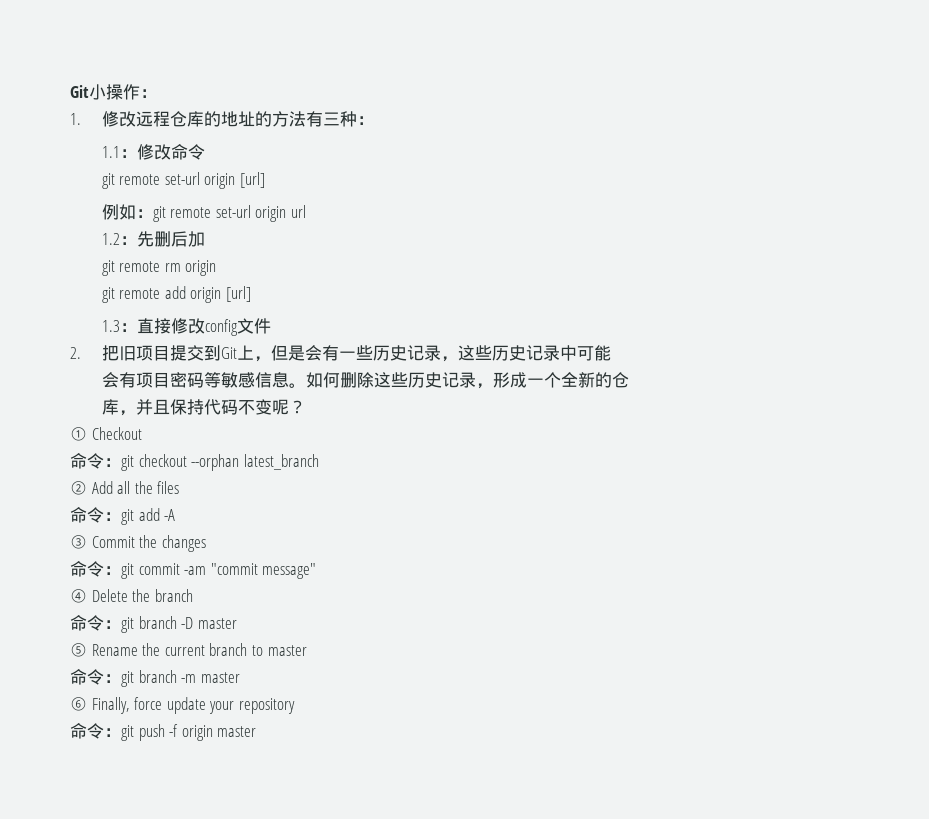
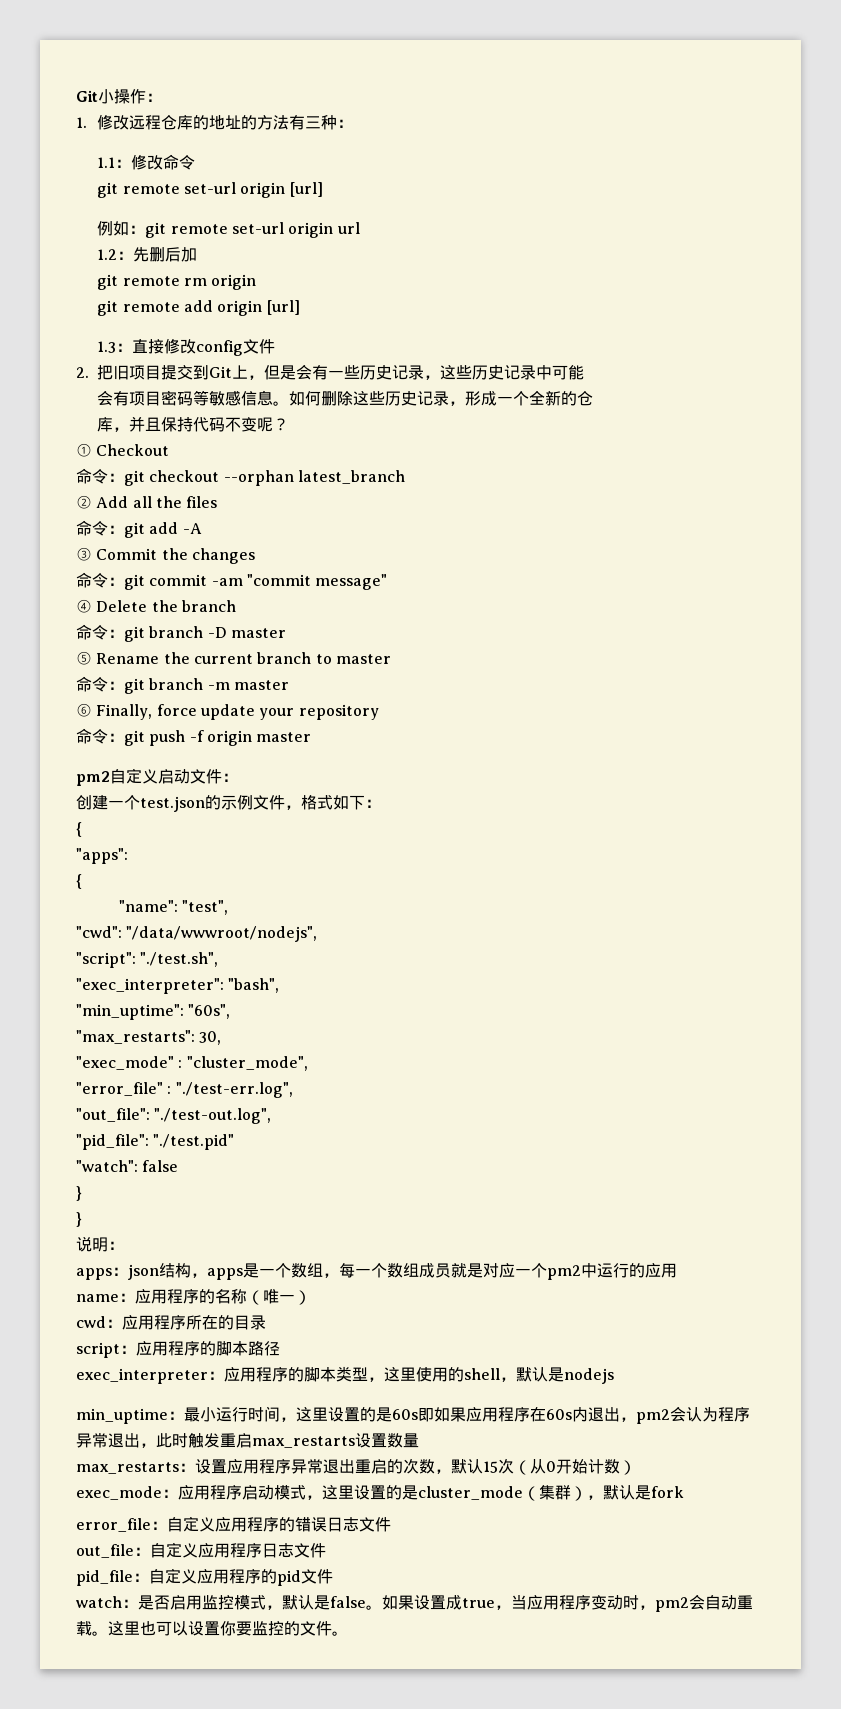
(257, 731) none -> [76,768,238,786] [76,795,381,812] [76,822,82,837] [76,848,128,864] [76,874,82,889] [118,900,229,915] [76,926,318,942] [76,952,219,968] [76,978,280,994] [76,1004,231,1020] [76,1030,222,1045] [76,1056,308,1071] [76,1082,293,1098] [76,1108,272,1124] [76,1134,235,1150] [76,1160,179,1172] [76,1186,82,1201] [76,1212,82,1227] [76,1236,124,1252] [76,1263,677,1280] [76,1289,311,1305] [76,1315,266,1330] [76,1341,280,1358] [76,1366,614,1384] [76,1406,750,1424] [76,1433,419,1448] [76,1458,636,1475] [76,1485,684,1501] [76,1516,391,1532] [76,1542,326,1558] [76,1568,333,1586] [76,1594,753,1612] [76,1621,348,1636] // pm2自定义启动文件： // 创建一个test.json的示例文件，格式如下： // { // "apps": // { // "name": "test", // "cwd": "/data/wwwroot/nodejs", // "script": "./test.sh", // "exec_interpreter": "bash", // "min_uptime": "60s", // "max_restarts": 30, // "exec_mode" : "cluster_mode", // "error_file" : "./test-err.log", // "out_file": "./test-out.log", // "pid_file": "./test.pid" // "watch": false // } // } // 说明： // apps：json结构，apps是一个数组，每一个数组成员就是对应一个pm2中运行的应用 // name：应用程序的名称（唯一） // cwd：应用程序所在的目录 // script：应用程序的脚本路径 // exec_interpreter：应用程序的脚本类型，这里使用的shell，默认是nodejs // min_uptime：最小运行时间，这里设置的是60s即如果应用程序在60s内退出，pm2会认为程序异常退出，此时触发重启max_restarts设置数量 // max_restarts：设置应用程序异常退出重启的次数，默认15次（从0开始计数） // exec_mode：应用程序启动模式，这里设置的是cluster_mode（集群），默认是fork // error_file：自定义应用程序的错误日志文件 // out_file：自定义应用程序日志文件 // pid_file：自定义应用程序的pid文件 // watch：是否启用监控模式，默认是false。如果设置成true，当应用程序变动时，pm2会自动重载。这里也可以设置你要监控的文件。

